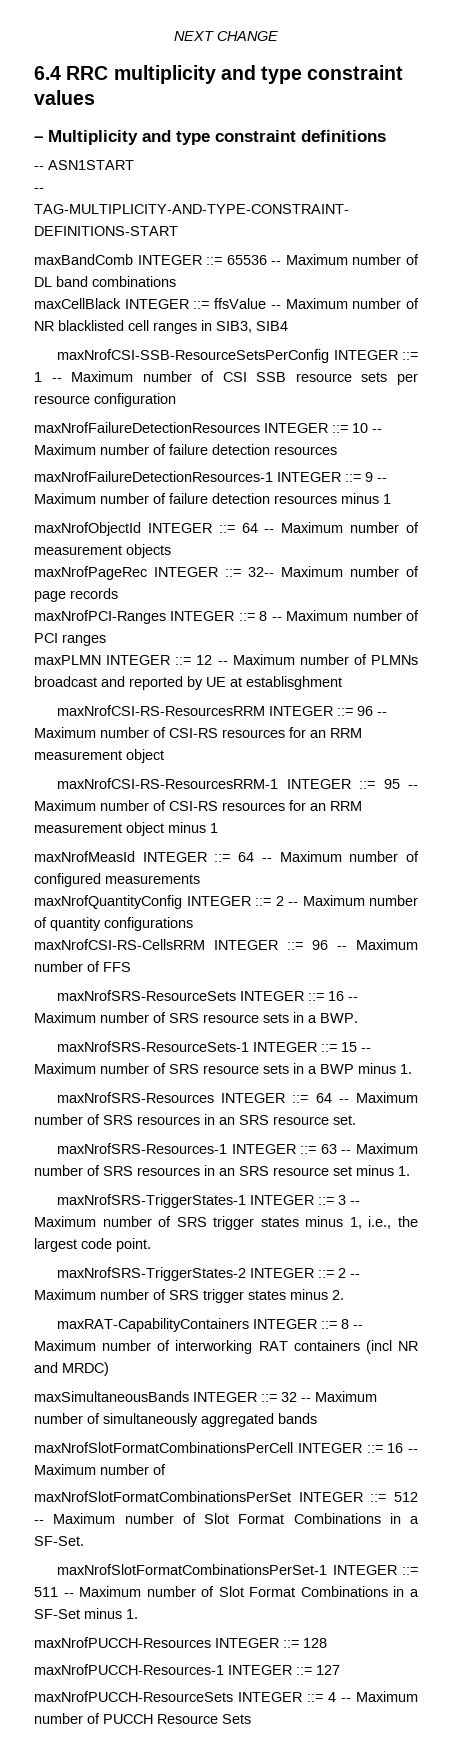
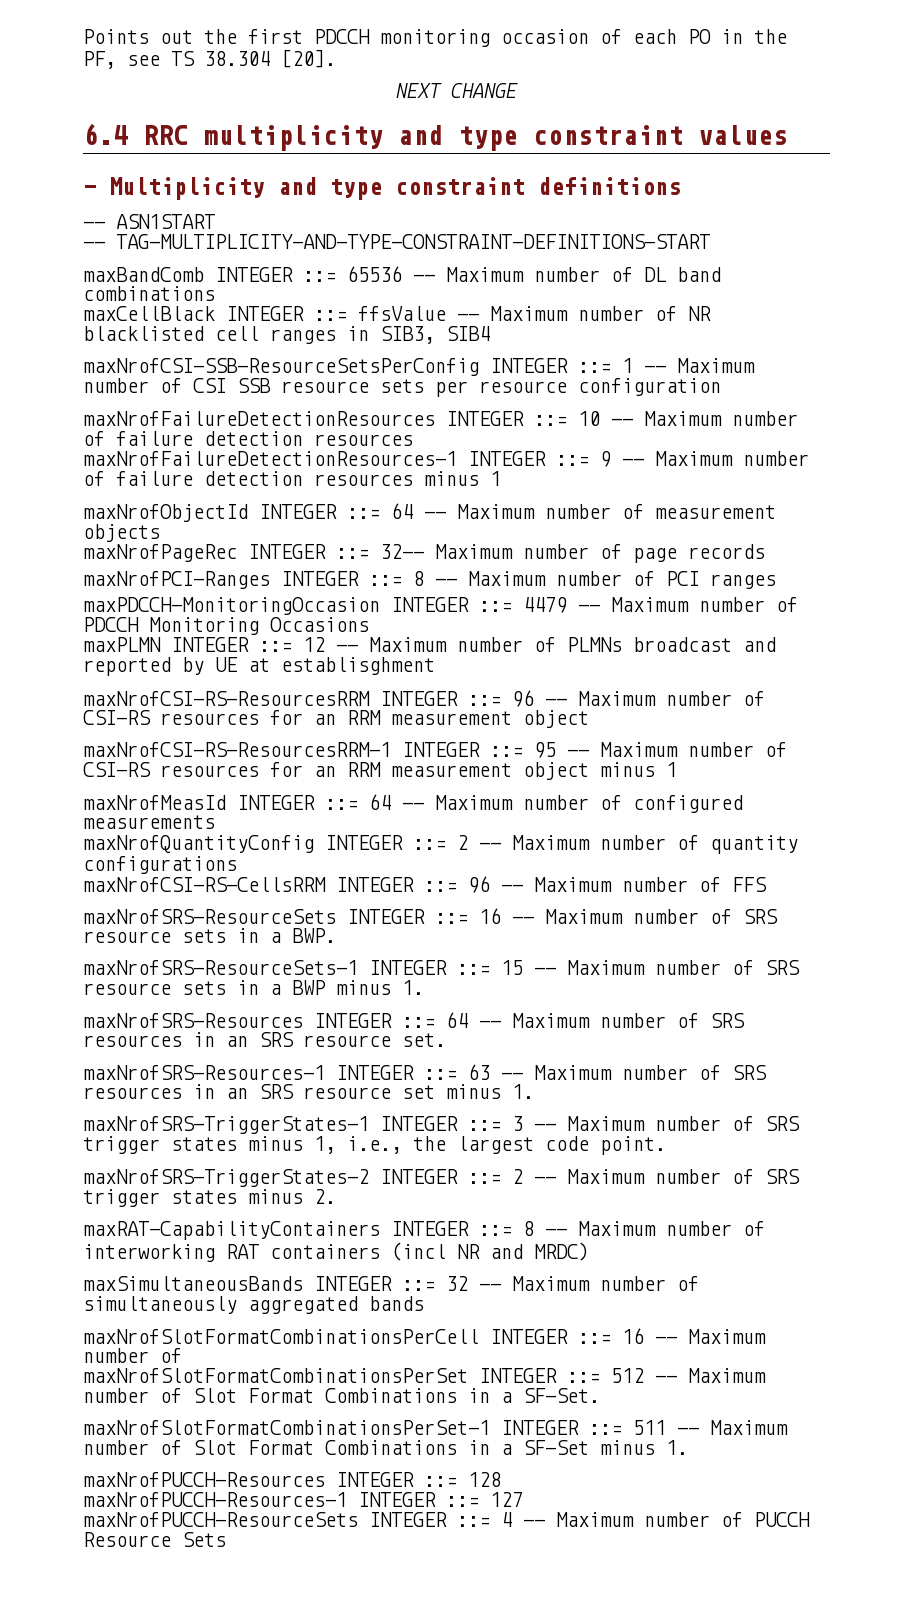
(174, 36) none -> [83,29,787,47] [83,49,336,69] Points out the first PDCCH monitoring occasion of each PO in the PF, see TS 38.304 [20]. //
(106, 640) none -> [83,597,798,615] [83,617,369,635] // maxPDCCH-MonitoringOccasion INTEGER ::= 4479 -- Maximum number of PDCCH Monitoring Occasions

